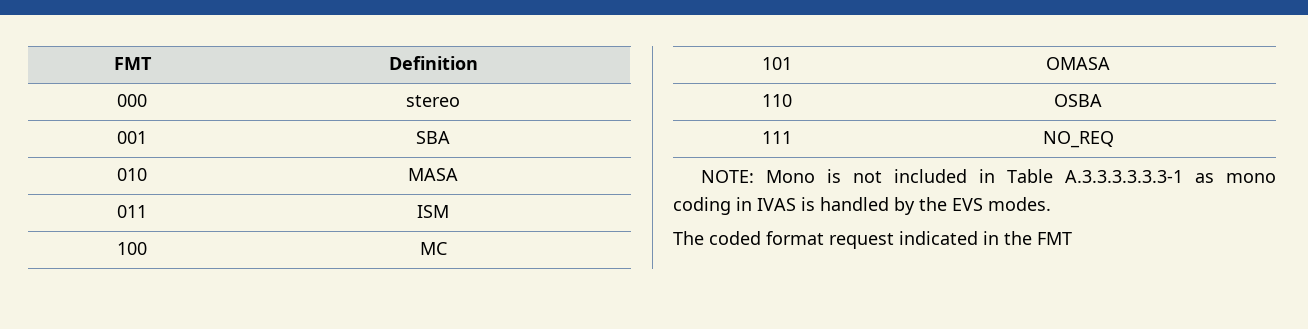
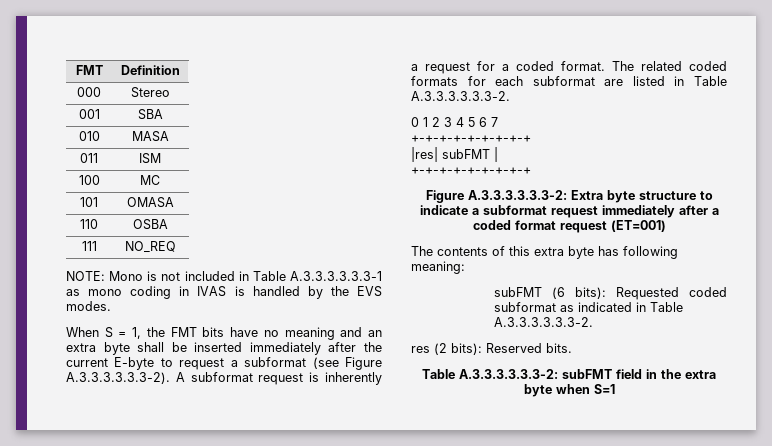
[405,95,460,107] stereo -> [130,87,170,98] Stereo
[673,231,1072,249] The coded format request indicated in the FMT -> [66,327,382,340] [66,342,382,355] [66,357,382,370] [66,372,382,385] [411,61,727,74] [411,76,727,86] [411,91,510,101] [411,117,498,127] [411,135,531,142] [411,147,498,162] [411,167,531,174] [425,190,713,203] [419,205,719,218] [472,220,666,233] [411,246,678,259] [411,261,465,274] [493,287,727,300] [493,302,683,312] [493,317,593,327] [411,343,572,355] [422,369,716,379] [523,384,615,397] When S = 1, the FMT bits have no meaning and an extra byte shall be inserted immediately after the current E-byte to request a subformat (see Figure A.3.3.3.3.3.3-2). A subformat request is inherently a request for a coded format. The related coded formats for each subformat are listed in Table A.3.3.3.3.3.3-2. // 0 1 2 3 4 5 6 7 // +-+-+-+-+-+-+-+-+ // |res| subFMT | // +-+-+-+-+-+-+-+-+ // Figure A.3.3.3.3.3.3-2: Extra byte structure to indicate a subformat request immediately after a coded format request (ET=001) // The contents of this extra byte has following meaning: // subFMT (6 bits): Requested coded subformat as indicated in Table A.3.3.3.3.3.3-2. // res (2 bits): Reserved bits. // Table A.3.3.3.3.3.3-2: subFMT field in the extra byte when S=1

